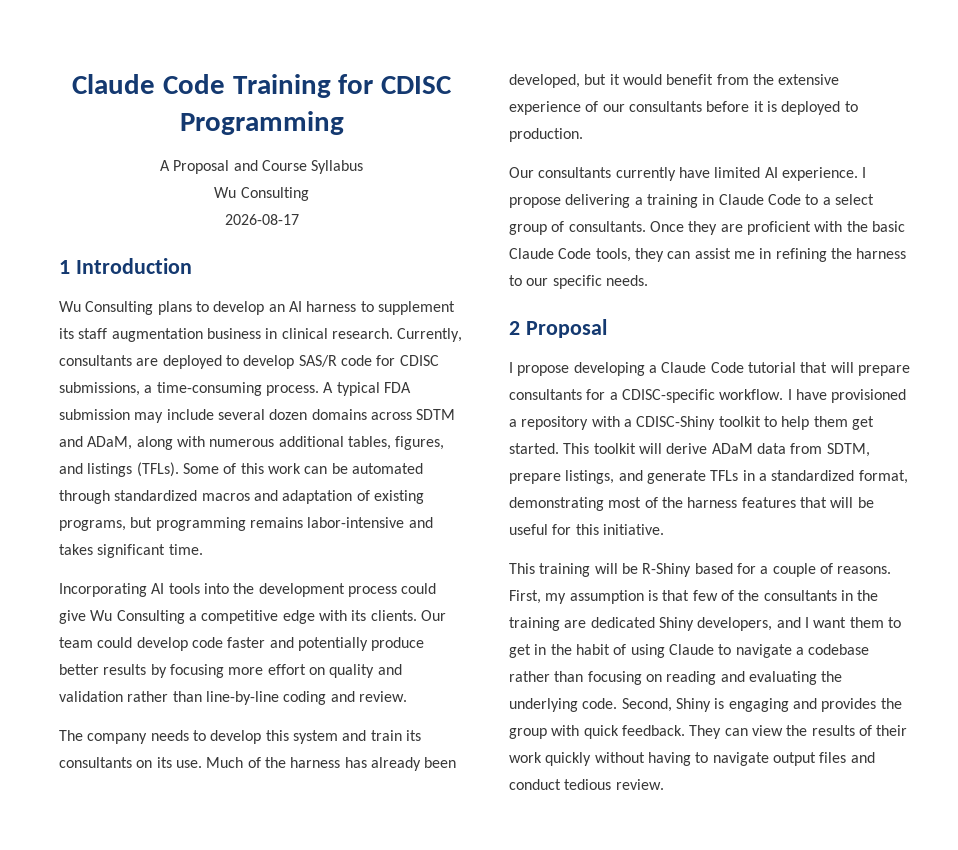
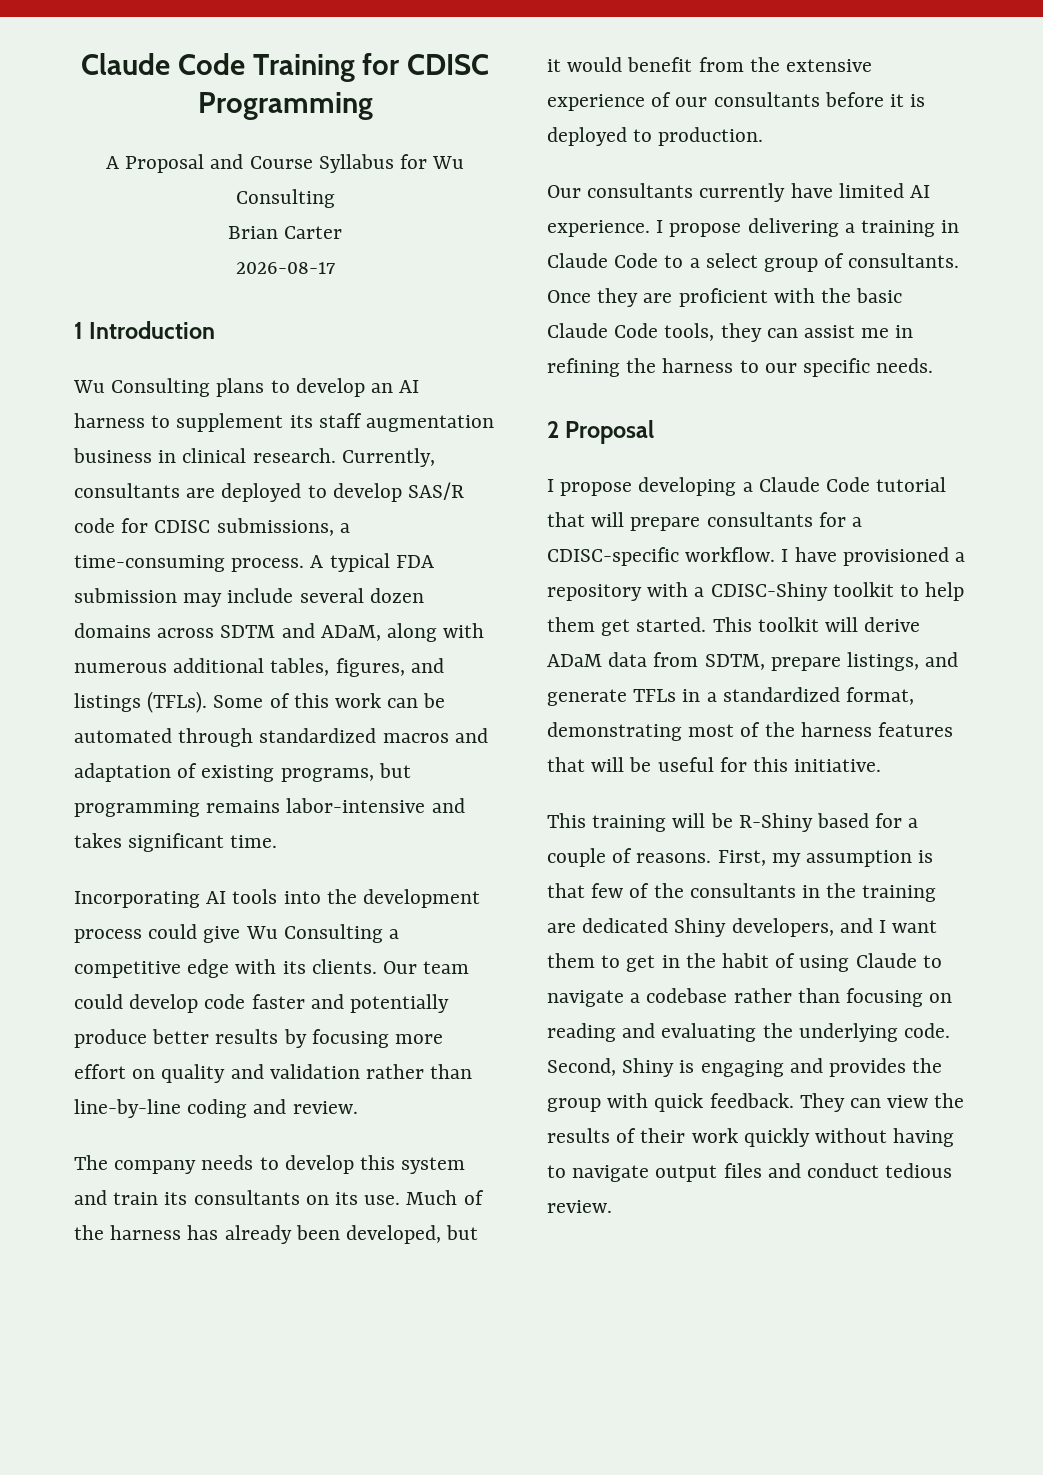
[214,187,309,201] // Wu Consulting -> [399,154,465,169] [235,189,335,208] [227,226,343,239] for Wu Consulting // Brian Carter

